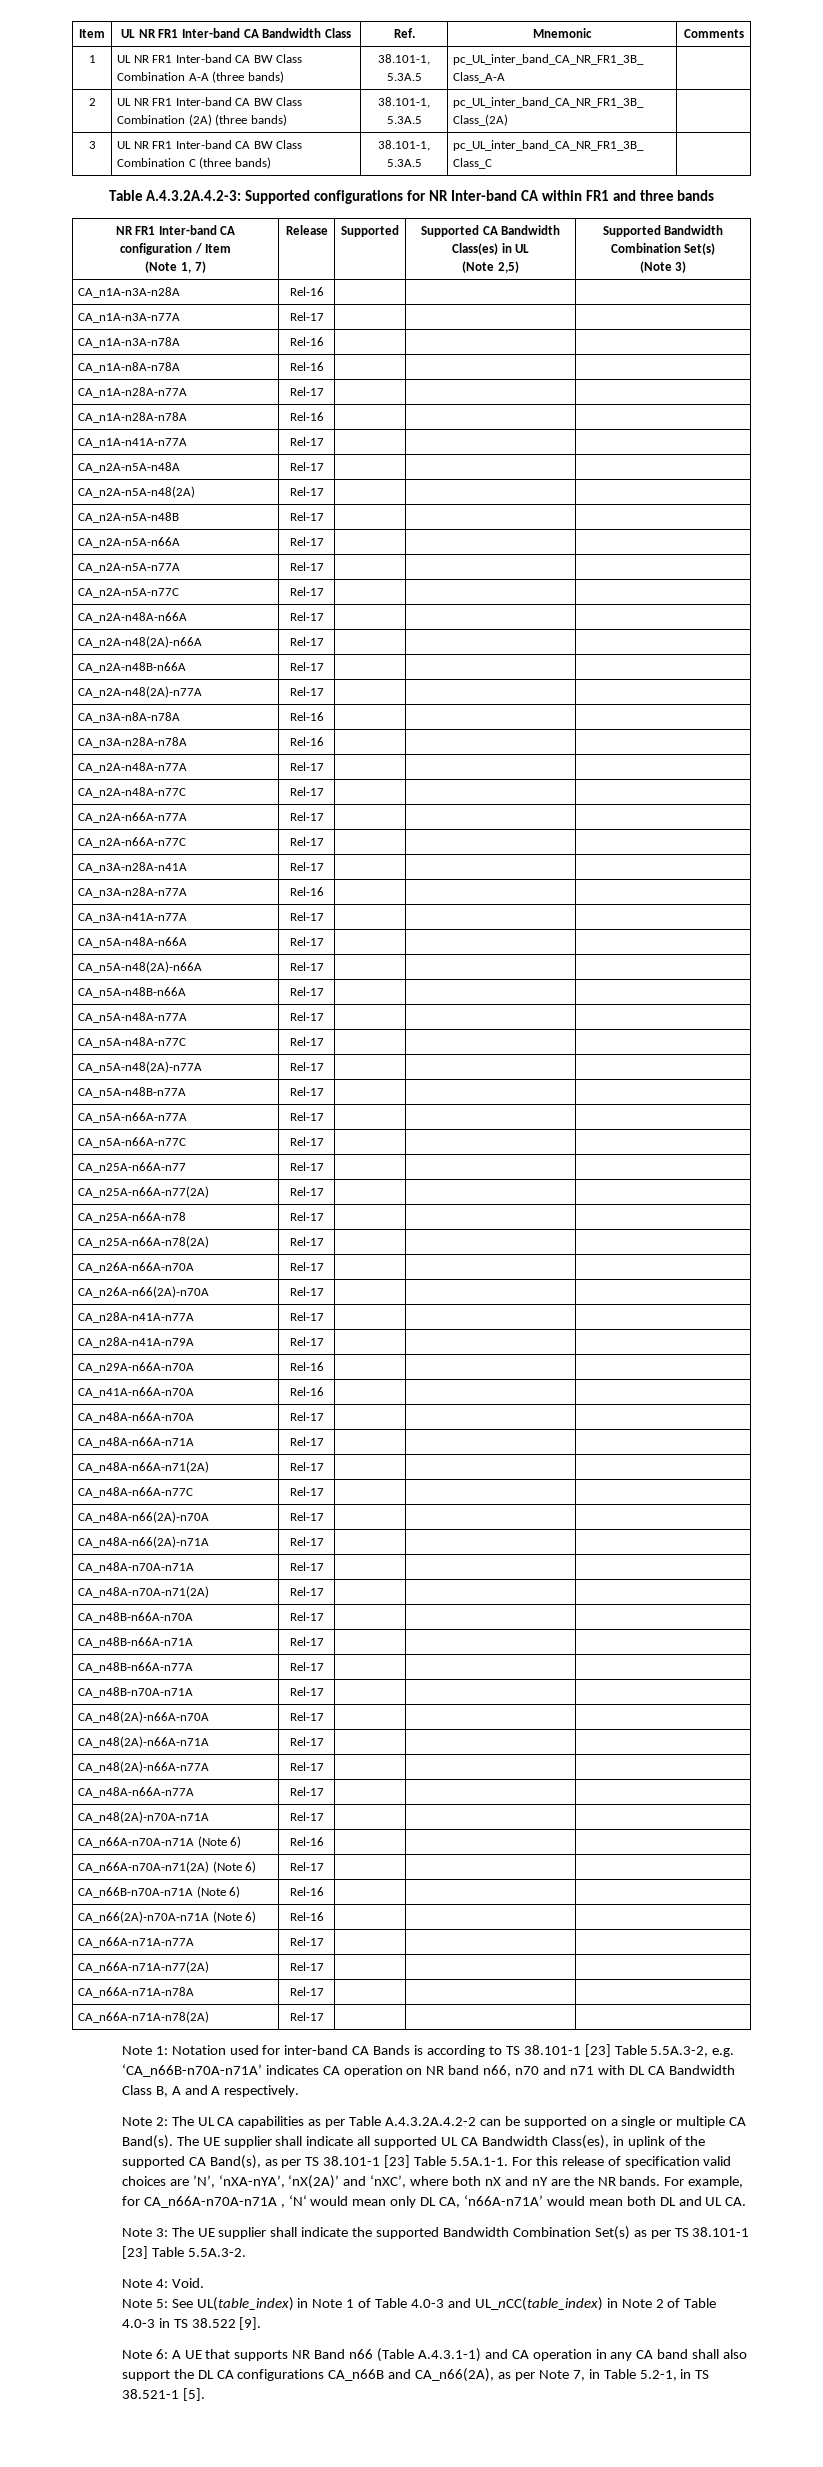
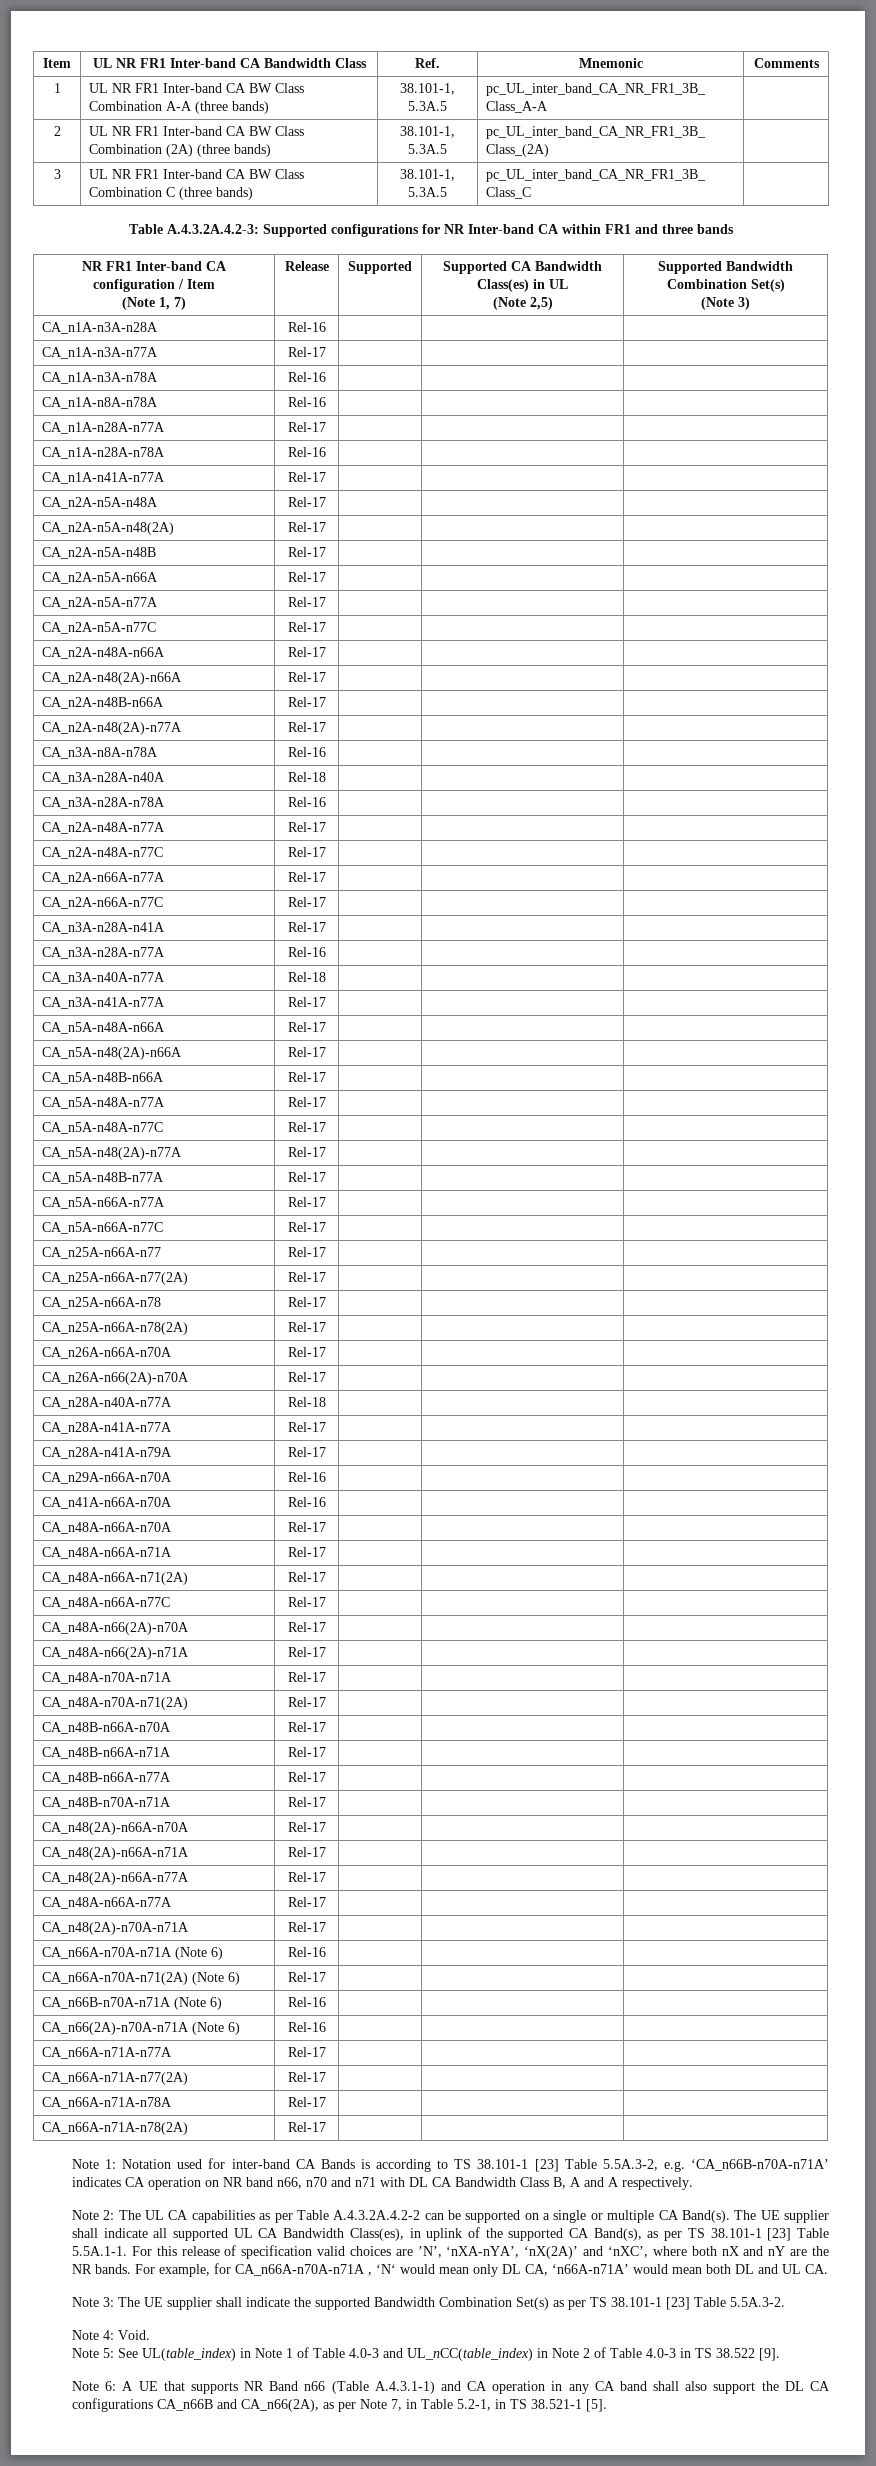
(324, 716) none -> [42,772,166,784] [287,772,326,782] // CA_n3A-n28A-n40A | Rel-18 | | |
(324, 891) none -> [42,972,166,984] [287,972,326,982] // CA_n3A-n40A-n77A | Rel-18 | | |
(324, 1291) none -> [42,1397,173,1409] [287,1397,326,1407] // CA_n28A-n40A-n77A | Rel-18 | | |

